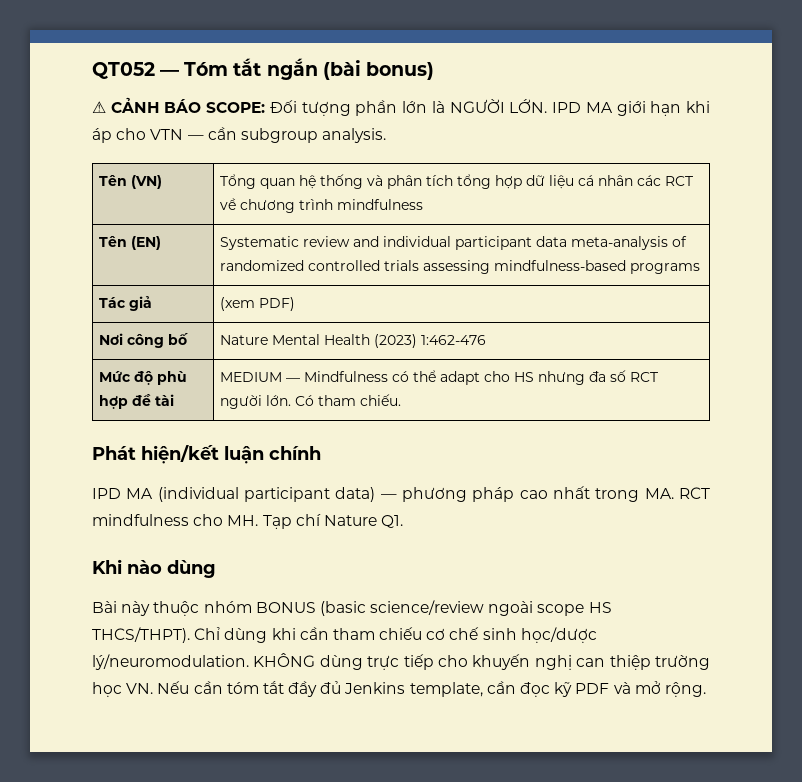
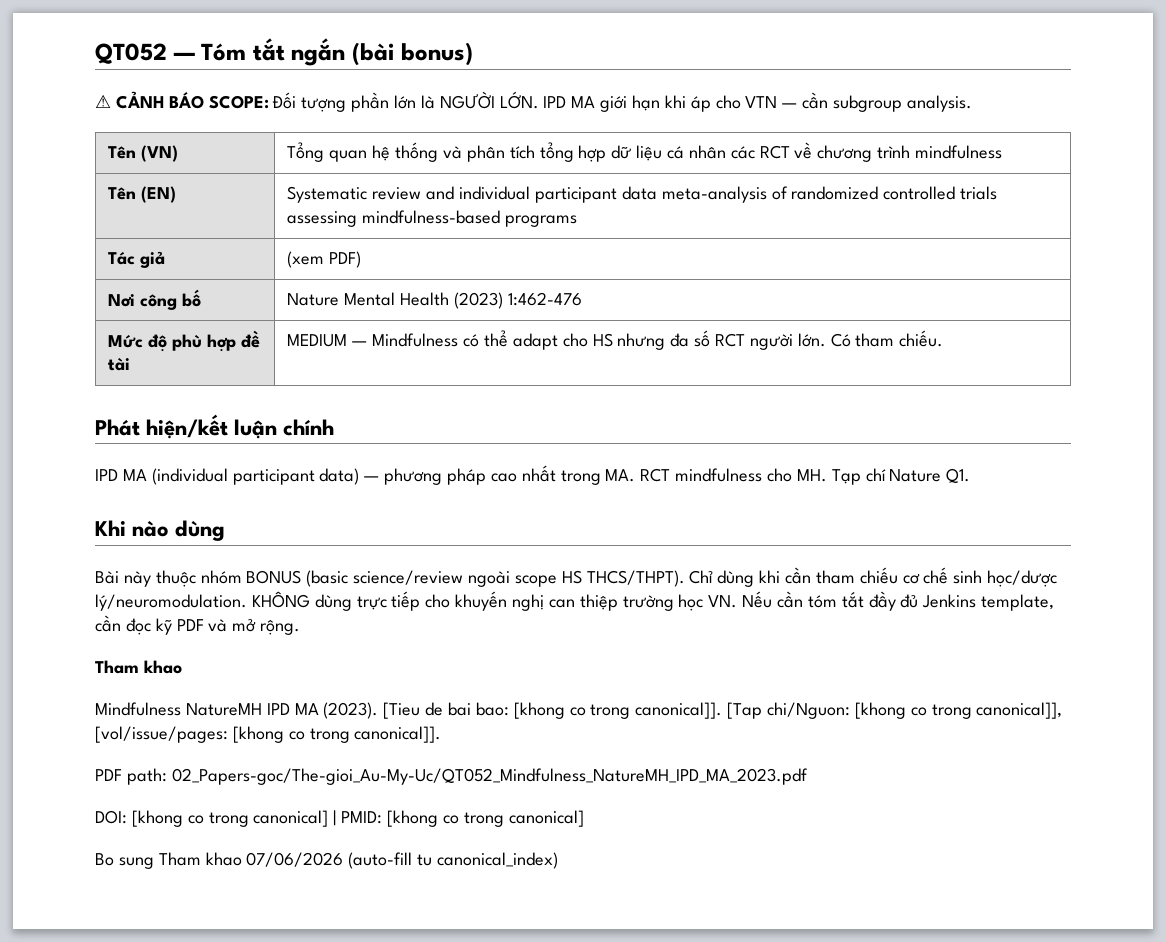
(706, 689) none -> [95,660,182,674] [95,702,1063,719] [95,726,442,743] [95,768,808,785] [95,810,584,827] [95,852,559,869] // Tham khao // Mindfulness NatureMH IPD MA (2023). [Tieu de bai bao: [khong co trong canonical]]. [Tap chi/Nguon: [khong co trong canonical]], [vol/issue/pages: [khong co trong canonical]]. // PDF path: 02_Papers-goc/The-gioi_Au-My-Uc/QT052_Mindfulness_NatureMH_IPD_MA_2023.pdf // DOI: [khong co trong canonical] | PMID: [khong co trong canonical] // Bo sung Tham khao 07/06/2026 (auto-fill tu canonical_index)

